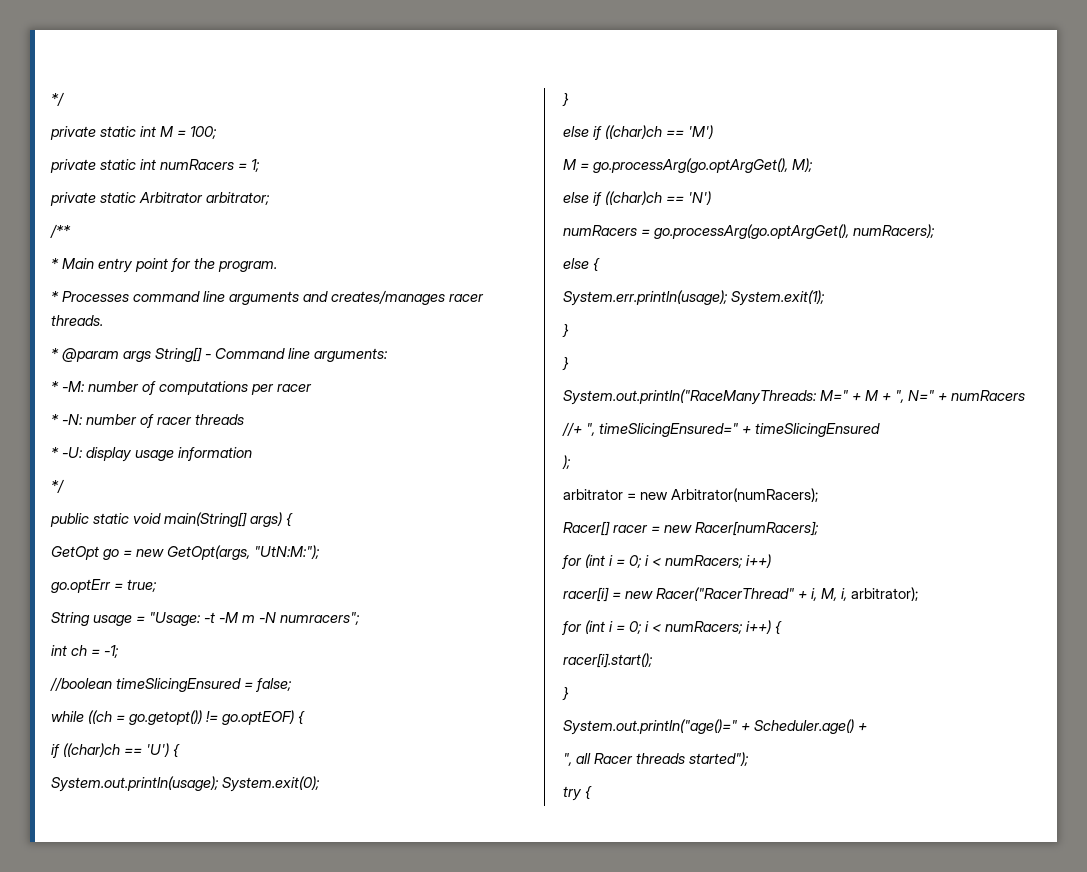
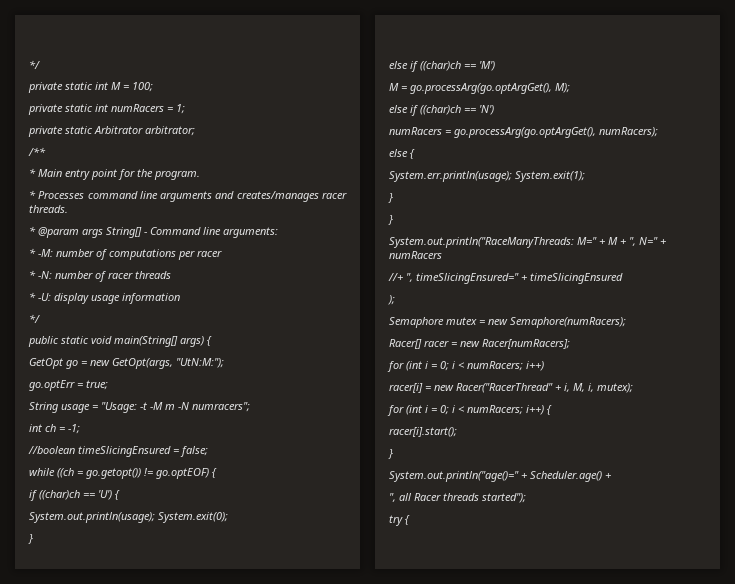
[563,488,819,502] arbitrator = new Arbitrator(numRacers); -> [389,317,626,328] Semaphore mutex = new Semaphore(numRacers);
[851,587,919,601] arbitrator); -> [597,383,633,393] mutex);

